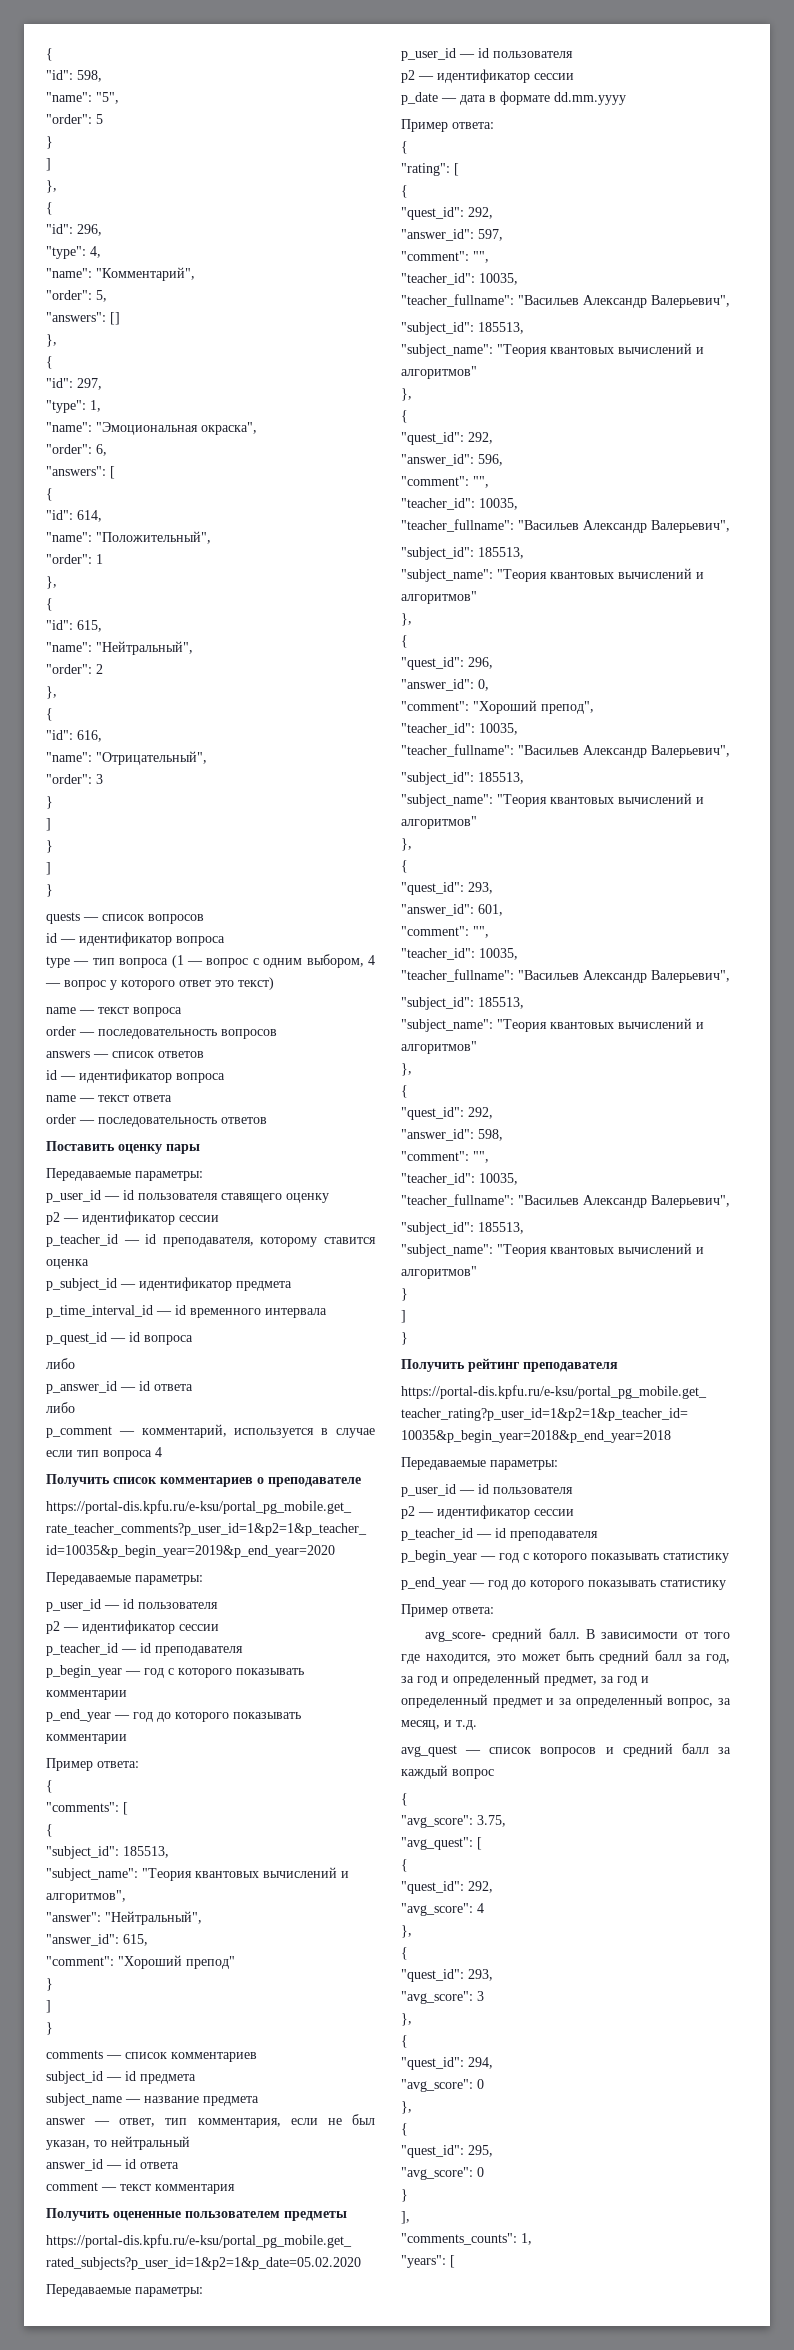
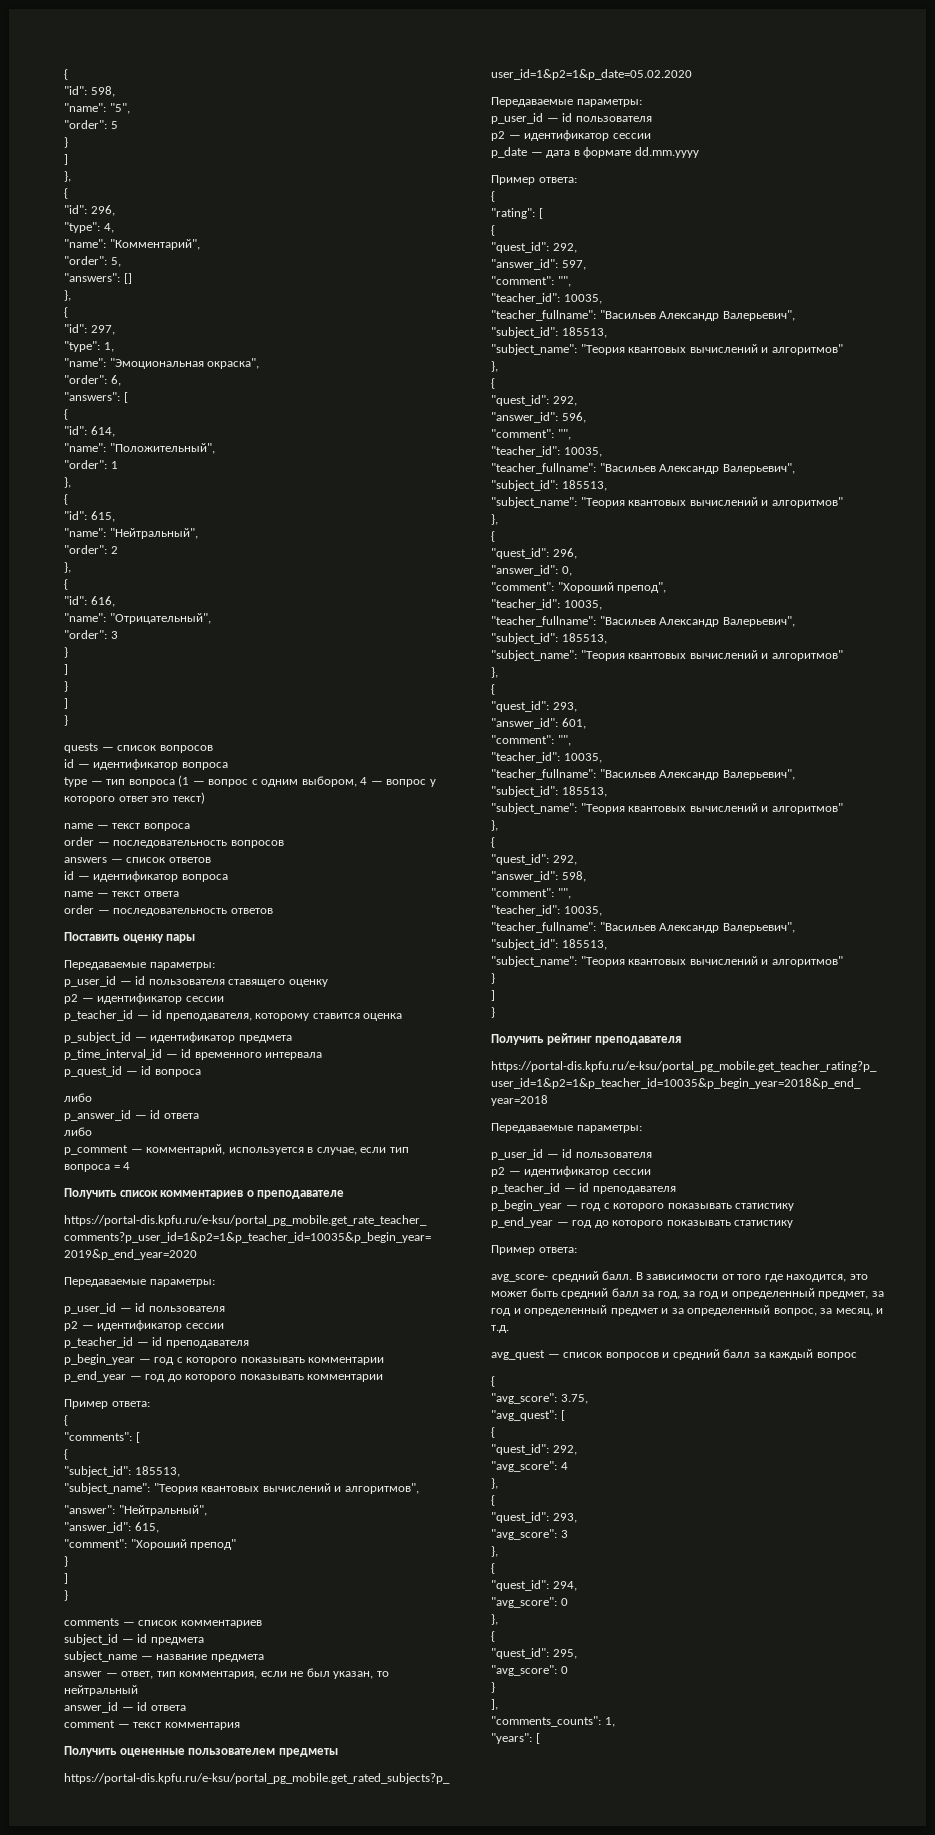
[336,1428,375,1438] случае -> [316,1147,357,1155] случае,
(152, 1455) none -> [113,1165,120,1170] =

